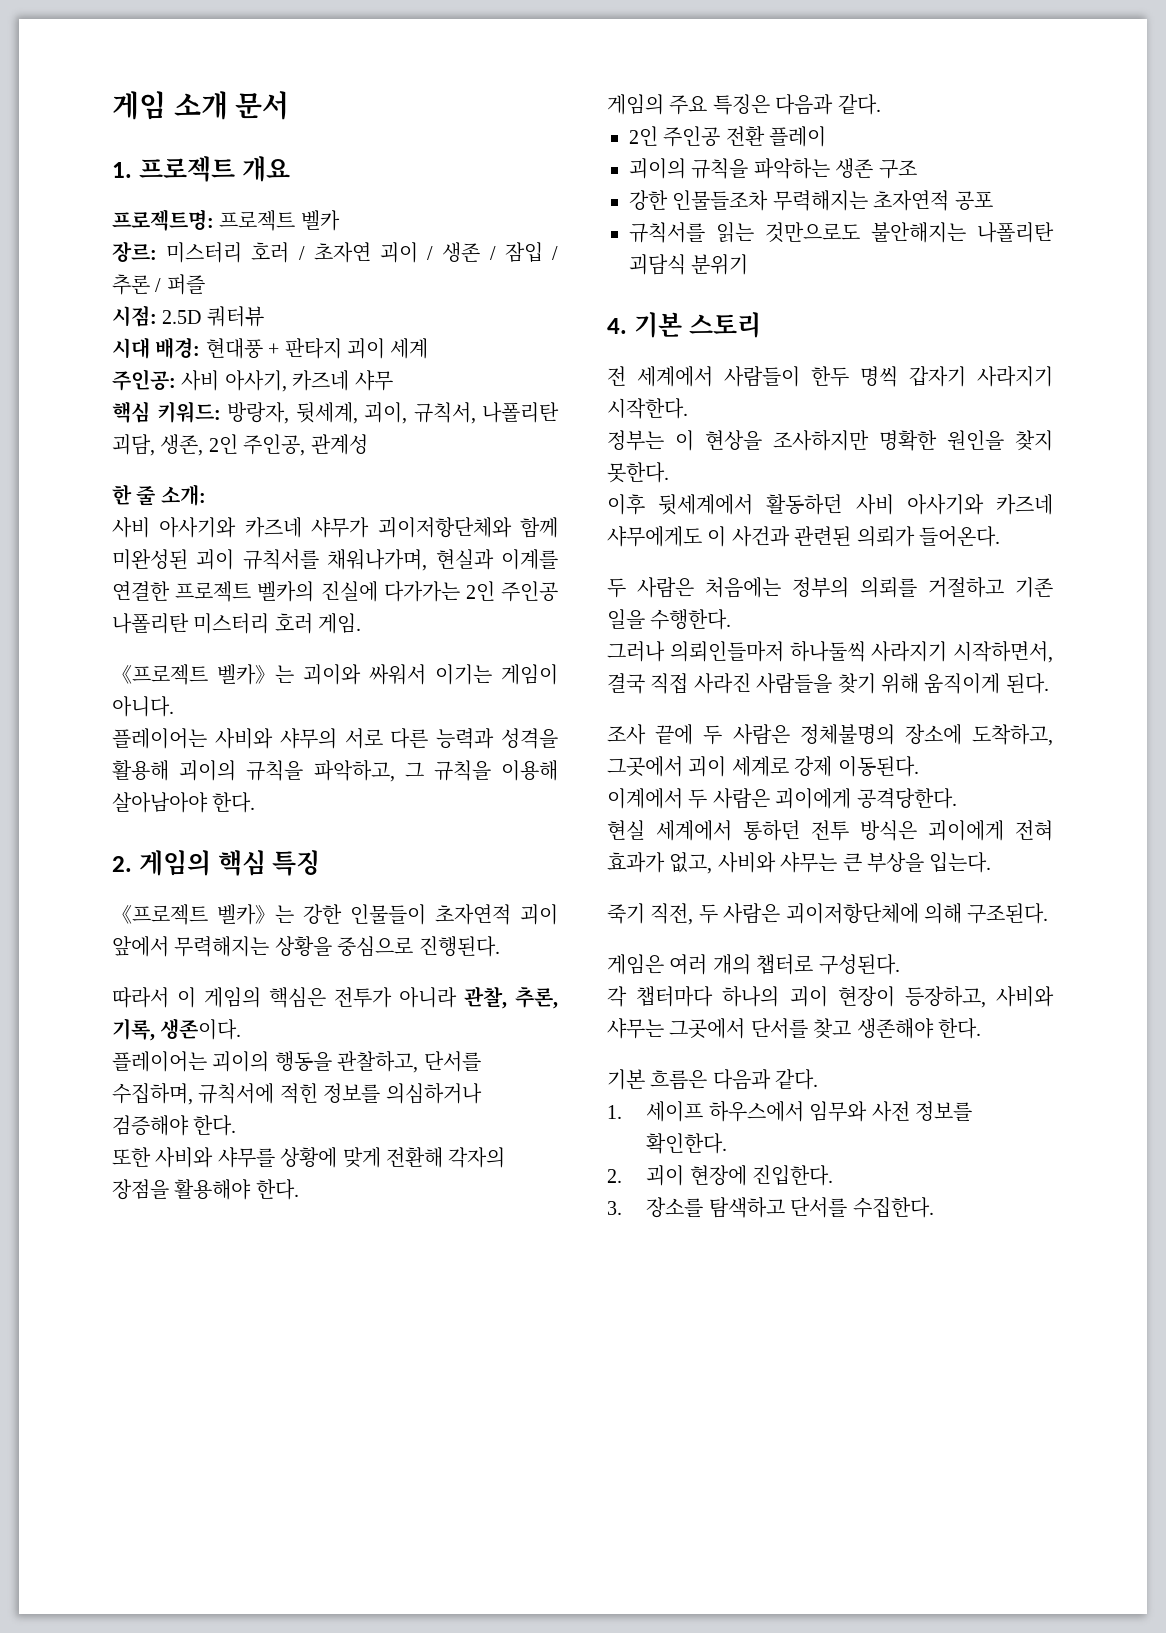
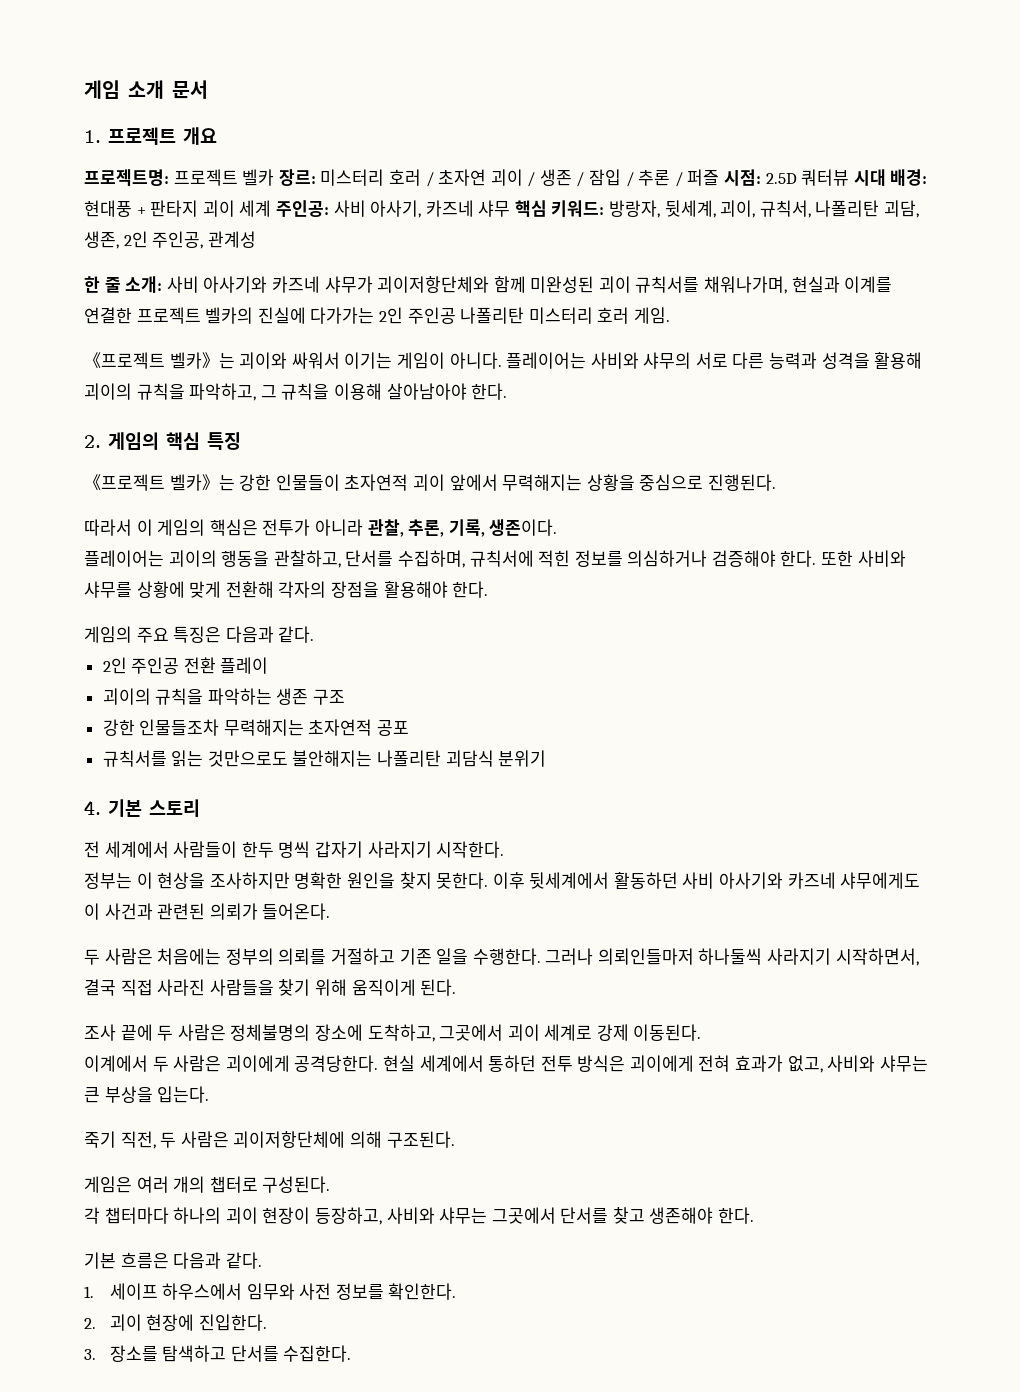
(340, 220) // -> (275, 177) none
(205, 284) // -> (720, 177) none
(264, 316) // -> (850, 177) none
(429, 348) // -> (272, 208) none
(393, 380) // -> (511, 208) none
(206, 495) // -> (163, 284) none
(174, 706) // -> (502, 360) none
(237, 1125) // -> (817, 558) none
(669, 472) // -> (489, 880) none
(732, 619) // -> (541, 956) none
(957, 798) // -> (379, 1063) none

